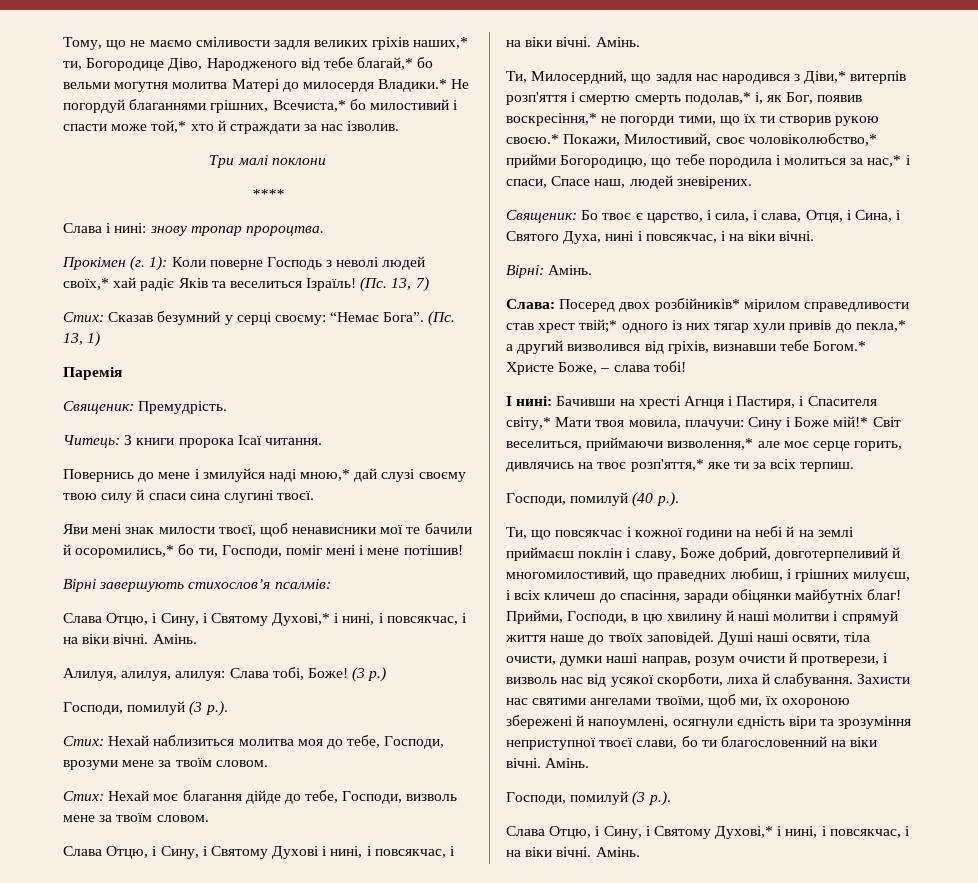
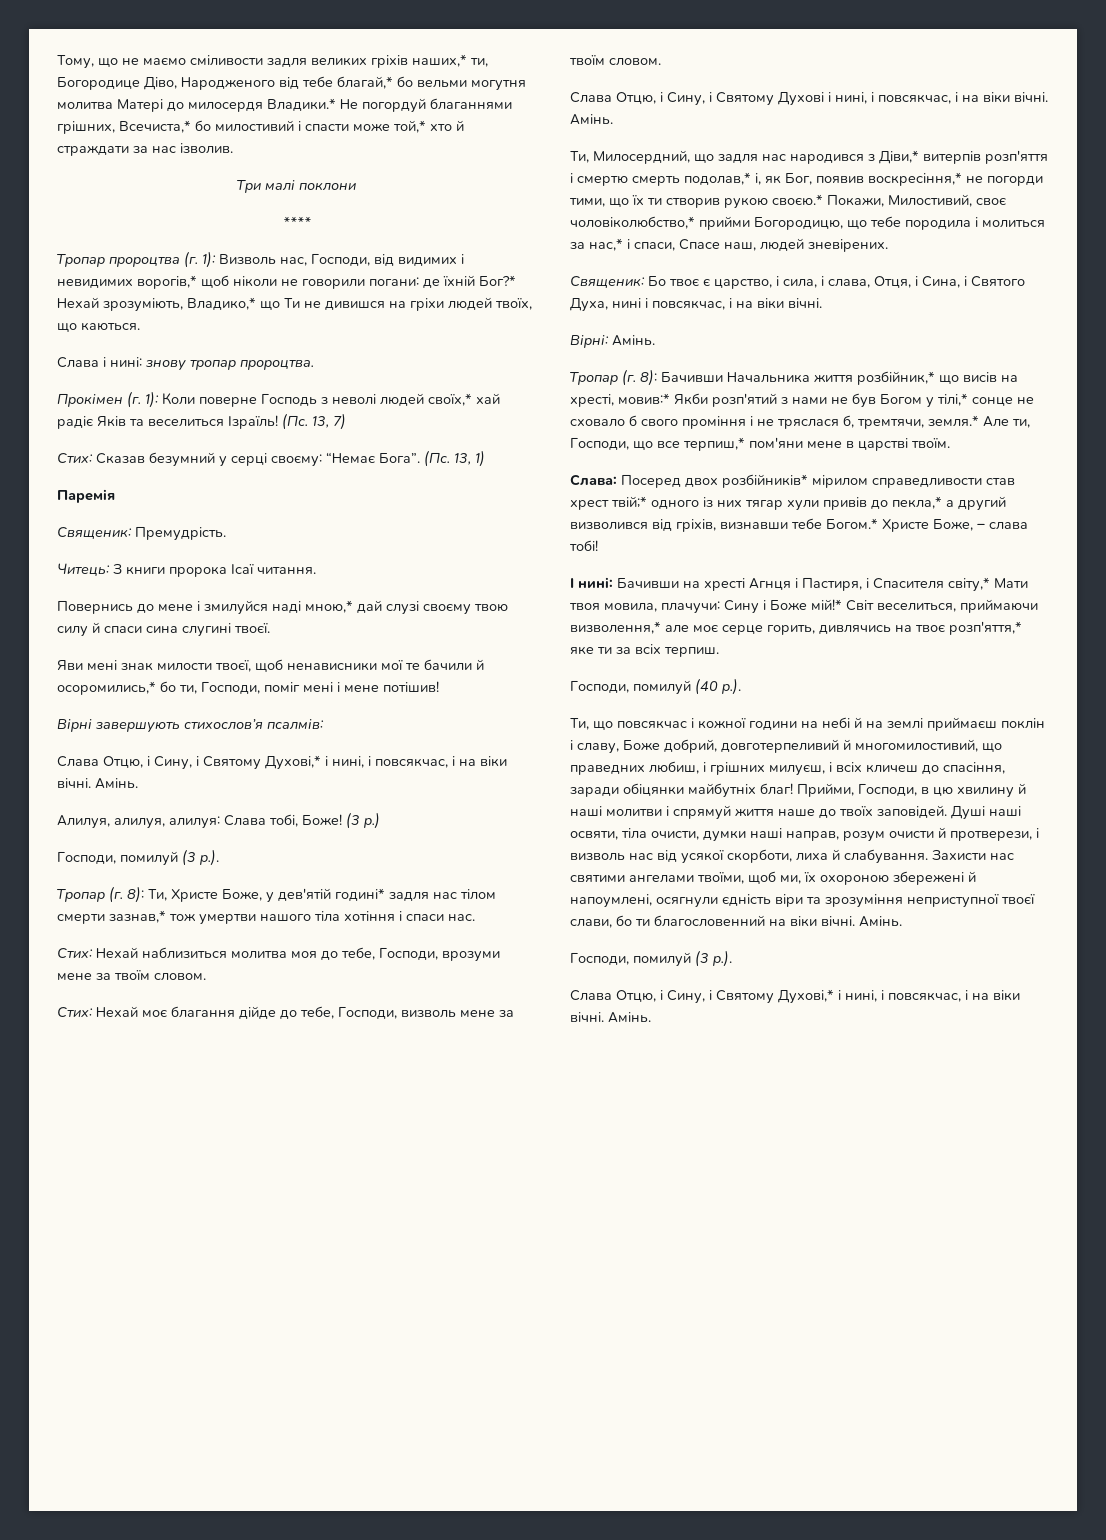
(284, 194) none -> [57,251,464,268] [57,275,516,289] [57,297,532,312] [57,322,140,332] // Тропар пророцтва (г. 1): Визволь нас, Господи, від видимих і невидимих ворогів,* щоб ніколи не говорили погани: де їхній Бог?* Нехай зрозуміють, Владико,* що Ти не дивишся на гріхи людей твоїх, що каються.
(228, 708) none -> [57,886,496,903] [57,910,475,925] // Тропар (г. 8): Ти, Христе Боже, у дев'ятій годині* задля нас тілом смерти зазнав,* тож умертви нашого тіла хотіння і спаси нас.
(593, 270) none -> [570,369,1018,386] [570,393,1034,408] [570,415,1030,429] [570,437,950,451] // Тропар (г. 8): Бачивши Начальника життя розбійник,* що висів на хресті, мовив:* Якби розп'ятий з нами не був Богом у тілі,* сонце не сховало б свого проміння і не тряслася б, тремтячи, земля.* Але ти, Господи, що все терпиш,* пом'яни мене в царстві твоїм.

